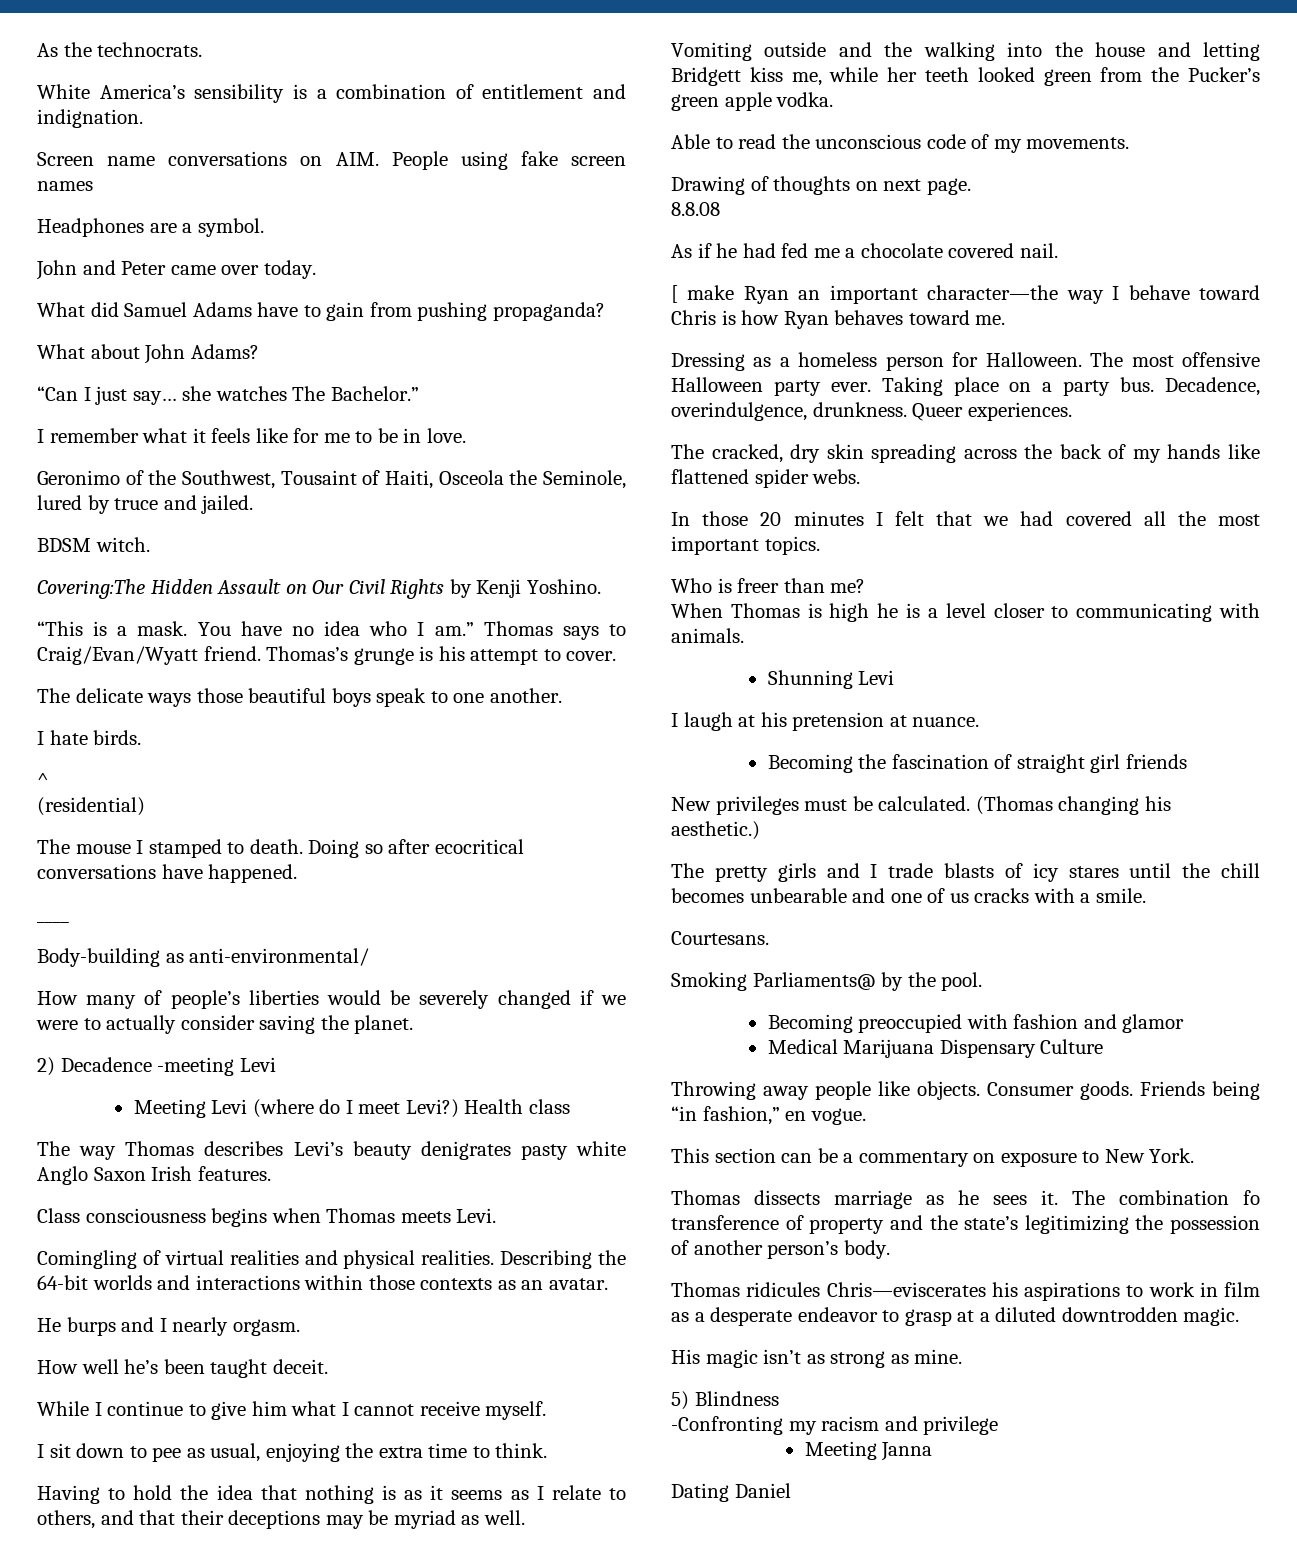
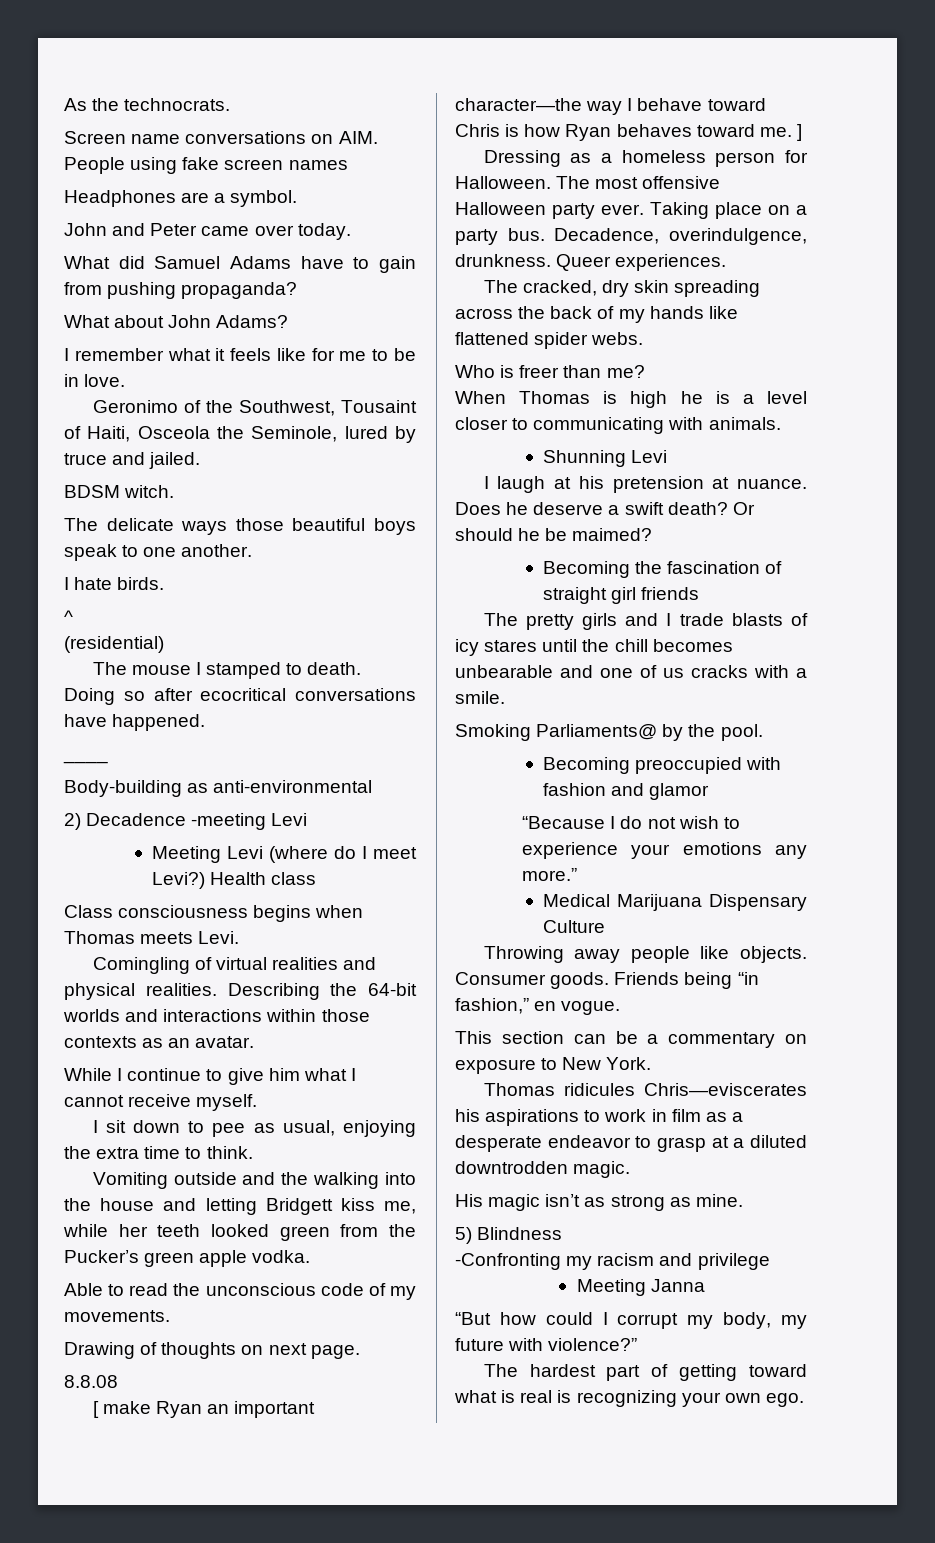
[37,84,626,103] [37,109,143,128] // White America’s sensibility is a combination of entitlement and indignation. -> (231, 104) none
[37,386,419,405] // “Can I just say… she watches The Bachelor.” -> (289, 321) none
[37,579,601,599] [37,621,627,640] [37,646,617,665] // Covering:The Hidden Assault on Our Civil Rights by Kenji Yoshino. // “This is a mask. You have no idea who I am.” Thomas says to Craig/Evan/Wyatt friend. Thomas’s grunge is his attempt to cover. -> (175, 491) none
[189,948,370,966] [37,990,626,1009] [36,1015,414,1034] anti-environmental/ // How many of people’s liberties would be severely changed if we were to actually consider saving the planet. -> [213,780,373,793] anti-environmental
[37,1141,626,1160] [37,1166,271,1185] // The way Thomas describes Levi’s beauty denigrates pasty white Anglo Saxon Irish features. -> (317, 878) none
[37,1317,300,1336] [37,1359,328,1378] // He burps and I nearly orgasm. // How well he’s been taught deceit. -> (255, 1042) none
[37,1485,627,1504] [37,1510,525,1529] // Having to hold the idea that nothing is as it seems as I relate to others, and that their deceptions may be myriad as well. -> (253, 1152) none
[671,243,1058,258] // As if he had fed me a chocolate covered nail. -> (118, 1381) none
(1006, 320) none -> [796,124,802,141] ]
[671,511,1260,526] [671,536,820,555] // In those 20 minutes I felt that we had covered all the most important topics. -> (644, 338) none
(980, 722) none -> [455,502,755,515] [455,528,653,541] Does he deserve a swift death? Or should he be maimed?
[671,796,1171,815] [671,821,760,840] // New privileges must be calculated. (Thomas changing his aesthetic.) -> (700, 593) none
[671,931,769,945] // Courtesans. -> (505, 697) none
(1185, 1023) none -> [522,816,740,829] [522,842,807,859] [522,868,578,881] // “Because I do not wish to experience your emotions any more.”
[671,1190,1260,1209] [671,1215,1260,1234] [671,1240,890,1259] // Thomas dissects marriage as he sees it. The combination fo transference of property and the state’s legitimizing the possession of another person’s body. -> (652, 1063) none
[671,1483,791,1502] Dating Daniel -> [455,1312,807,1329] [455,1338,638,1351] [483,1364,807,1381] [454,1390,804,1407] “But how could I corrupt my body, my future with violence?” // The hardest part of getting toward what is real is recognizing your own ego.

